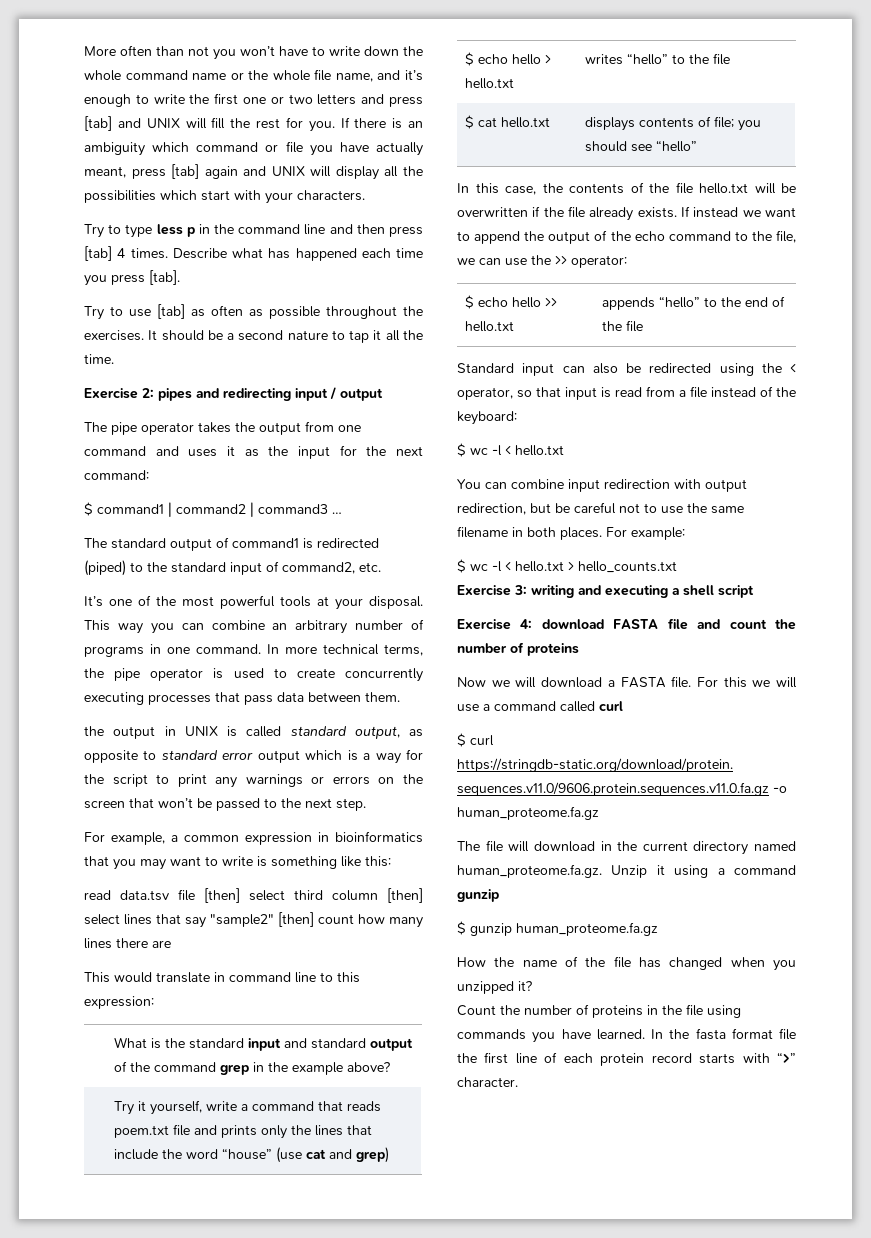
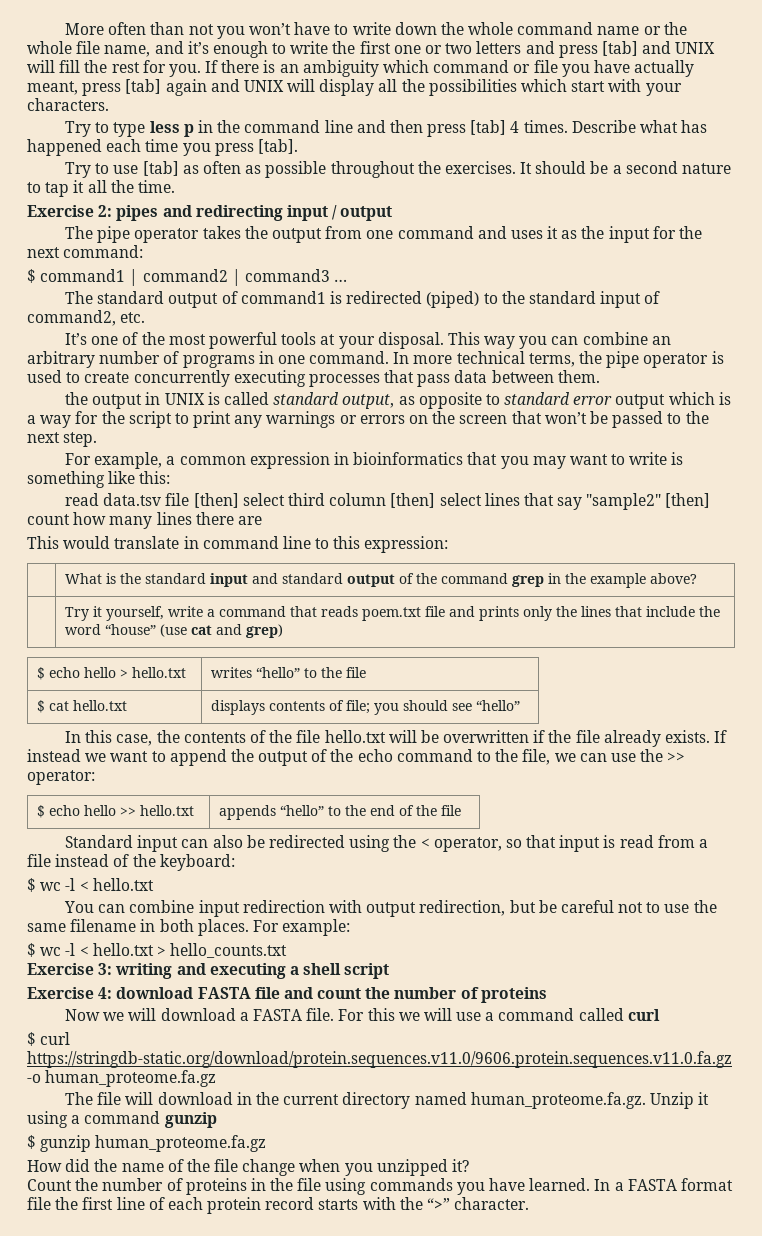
(486, 962) none -> [65,1159,91,1172] did
[639,957,723,970] has changed -> [242,1159,296,1176] change
[669,1028,726,1040] the fasta -> [614,1179,677,1191] a FASTA
(770, 1058) none -> [399,1197,423,1210] the

